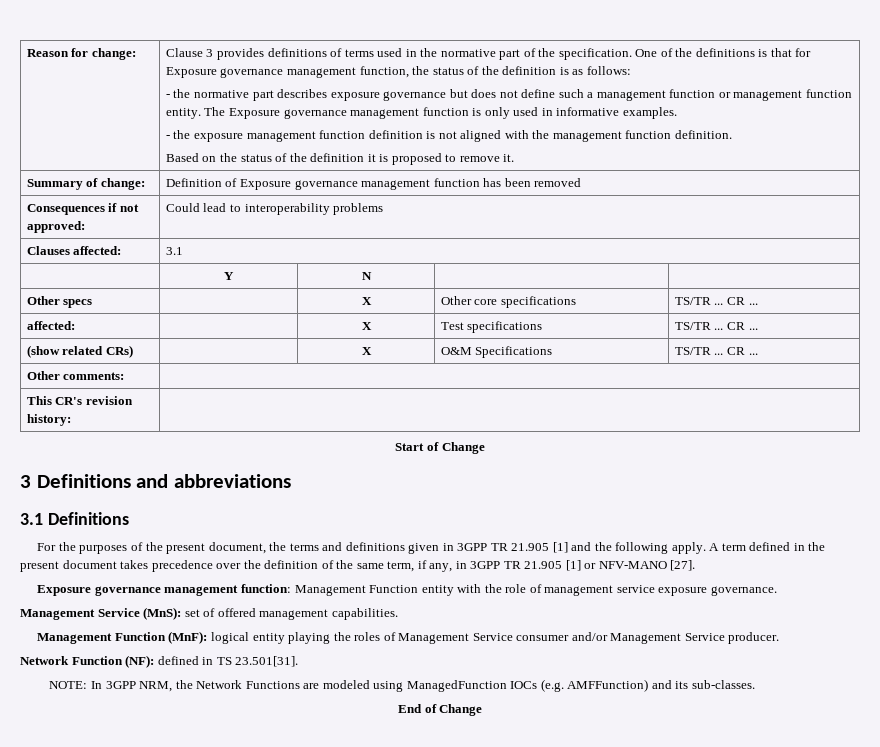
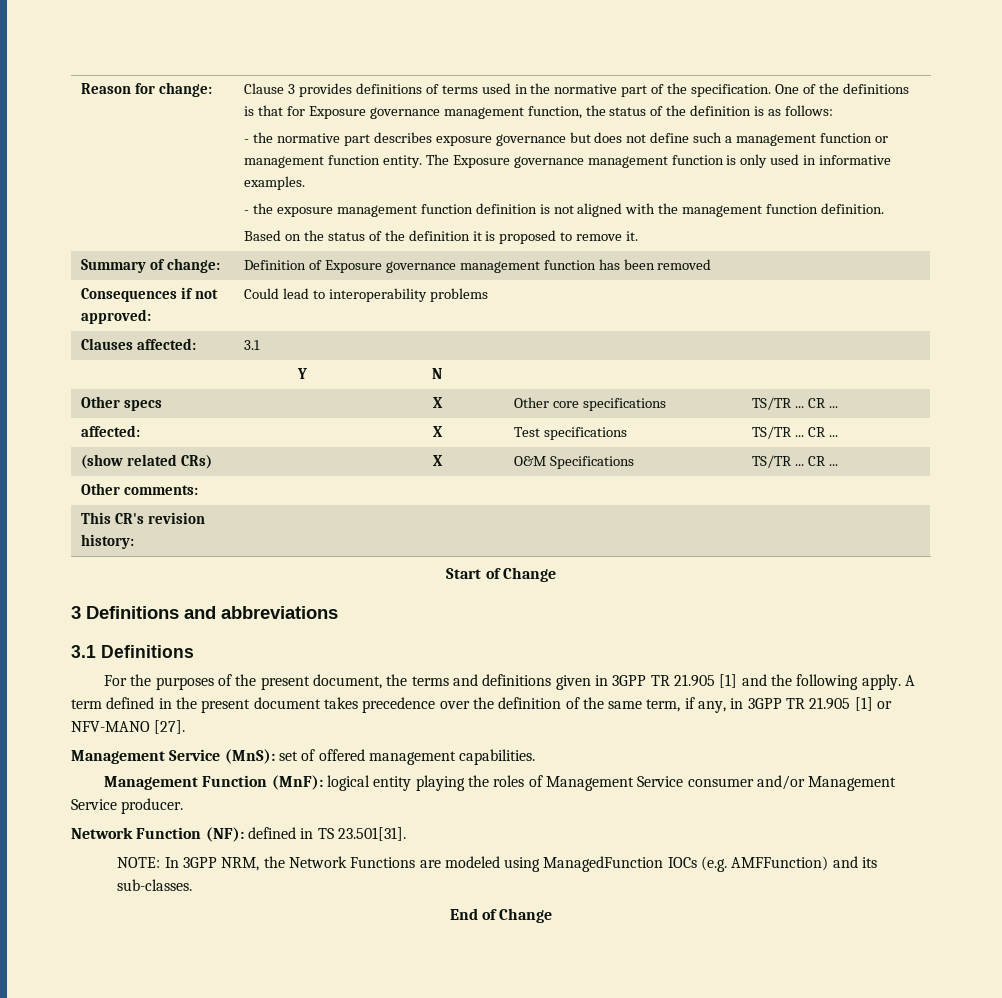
[37,584,777,596] // Exposure governance management function: Management Function entity with the role of management service exposure governance. -> (186, 727) none

